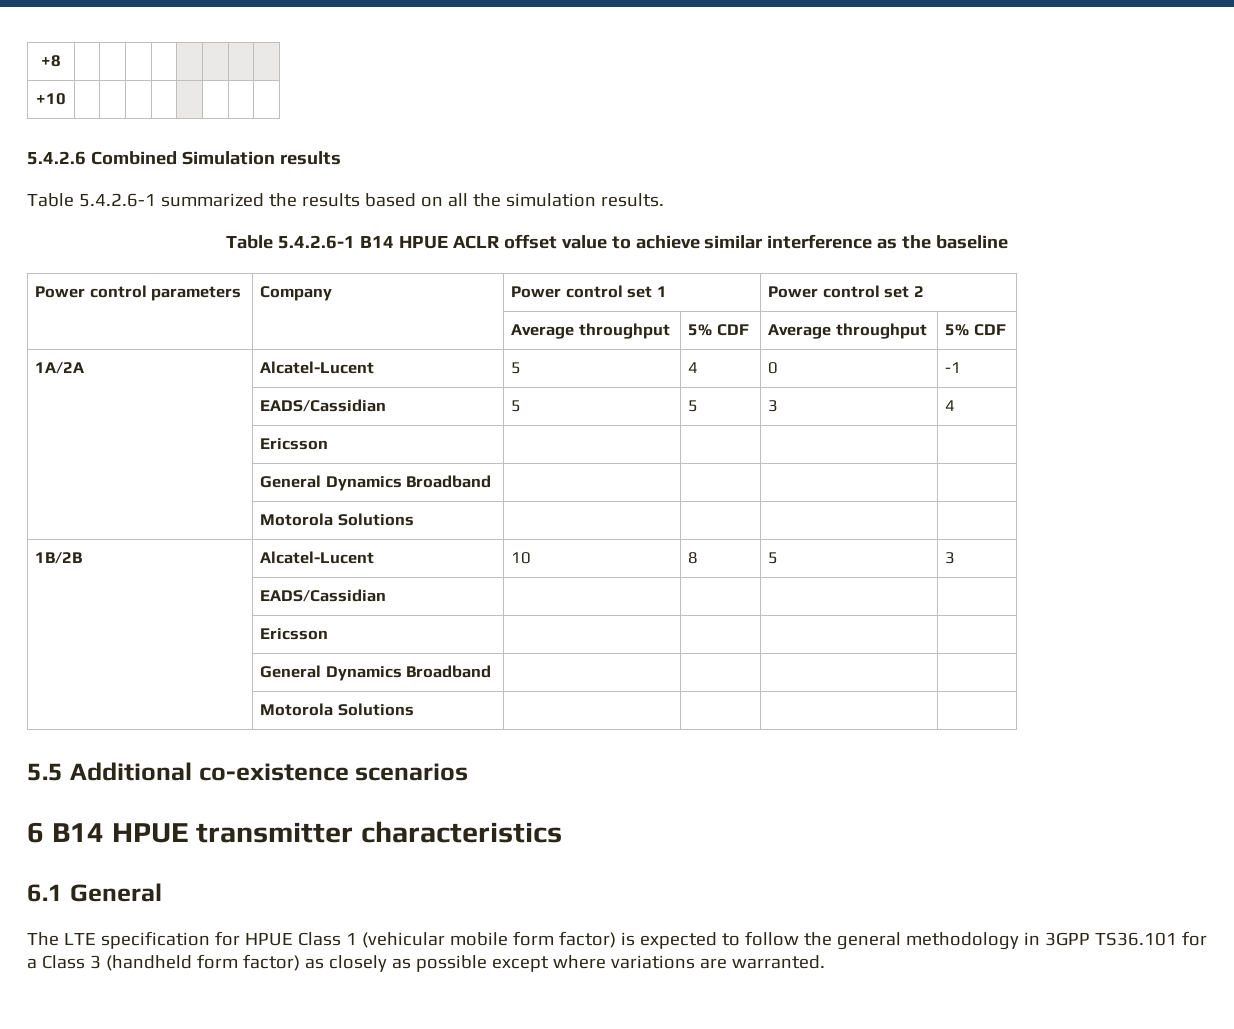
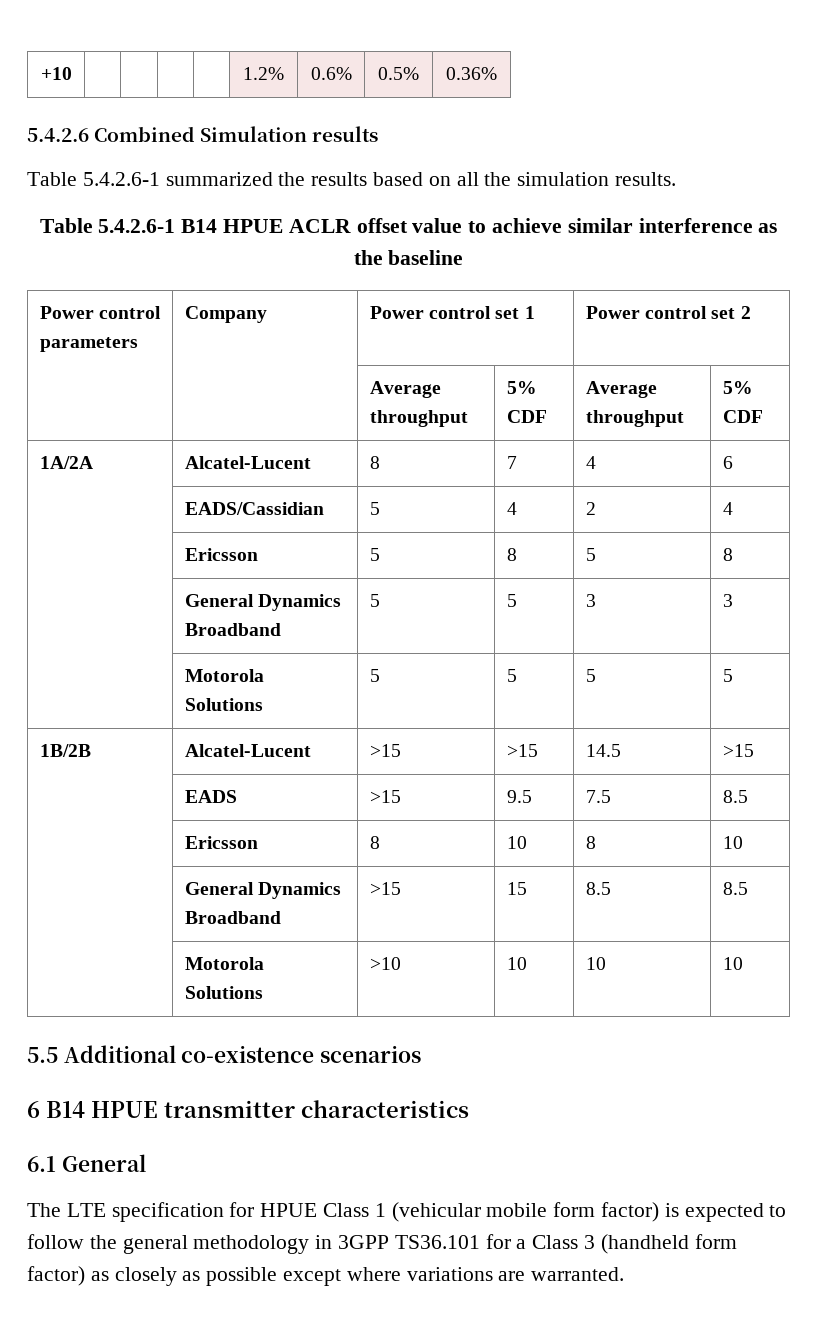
[41,55,61,67] +8 | | | | | | | | // -> (40, 73) none
(66, 99) | | | -> [243,67,284,80] [310,67,352,80] [378,67,419,80] [446,67,497,80] 1.2% | 0.6% | 0.5% | 0.36%
[511,362,522,374] [688,362,699,373] [768,362,779,374] [945,362,962,373] [260,399,387,412] [511,400,522,412] [688,400,699,412] [768,400,779,412] [945,400,956,411] [260,438,329,450] [260,475,492,491] [260,513,414,526] [35,552,83,564] [260,551,375,564] [511,552,532,564] [688,552,699,564] [768,552,779,564] [945,552,956,564] [260,589,387,602] [260,628,329,640] [260,665,492,681] [260,703,414,716] 5 | 4 | 0 | -1 // | EADS/Cassidian | 5 | 5 | 3 | 4 // | Ericsson | | | | // | General Dynamics Broadband | | | | // | Motorola Solutions | | | | // 1B/2B | Alcatel-Lucent | 10 | 8 | 5 | 3 // | EADS/Cassidian | | | | // | Ericsson | | | | // | General Dynamics Broadband | | | | // | Motorola Solutions | | | | -> [369,456,380,469] [506,456,517,469] [585,456,596,469] [722,456,733,469] [184,502,324,515] [369,502,380,515] [506,502,517,515] [585,502,596,515] [722,502,733,515] [184,548,258,561] [369,548,380,561] [506,548,517,561] [585,548,596,561] [722,548,733,561] [184,594,342,611] [184,623,281,636] [369,594,380,607] [506,594,517,607] [585,594,596,607] [722,594,733,607] [184,669,264,682] [184,698,263,711] [369,669,380,682] [506,669,517,682] [585,669,596,682] [722,669,733,682] [39,744,91,757] [184,744,311,757] [369,744,401,757] [506,744,538,757] [585,744,621,757] [722,744,754,757] [184,790,237,803] [369,790,401,803] [506,790,532,803] [585,790,611,803] [722,790,748,803] [184,836,258,849] [369,836,380,849] [506,836,527,849] [585,836,596,849] [722,836,743,849] [184,882,342,899] [184,911,281,924] [369,882,401,895] [506,882,527,895] [585,882,611,895] [722,882,748,895] [184,957,264,970] [184,986,263,999] [369,957,401,970] [506,957,527,970] [585,957,606,970] [722,957,743,970] 8 | 7 | 4 | 6 // | EADS/Cassidian | 5 | 4 | 2 | 4 // | Ericsson | 5 | 8 | 5 | 8 // | General Dynamics Broadband | 5 | 5 | 3 | 3 // | Motorola Solutions | 5 | 5 | 5 | 5 // 1B/2B | Alcatel-Lucent | >15 | >15 | 14.5 | >15 // | EADS | >15 | 9.5 | 7.5 | 8.5 // | Ericsson | 8 | 10 | 8 | 10 // | General Dynamics Broadband | >15 | 15 | 8.5 | 8.5 // | Motorola Solutions | >10 | 10 | 10 | 10

